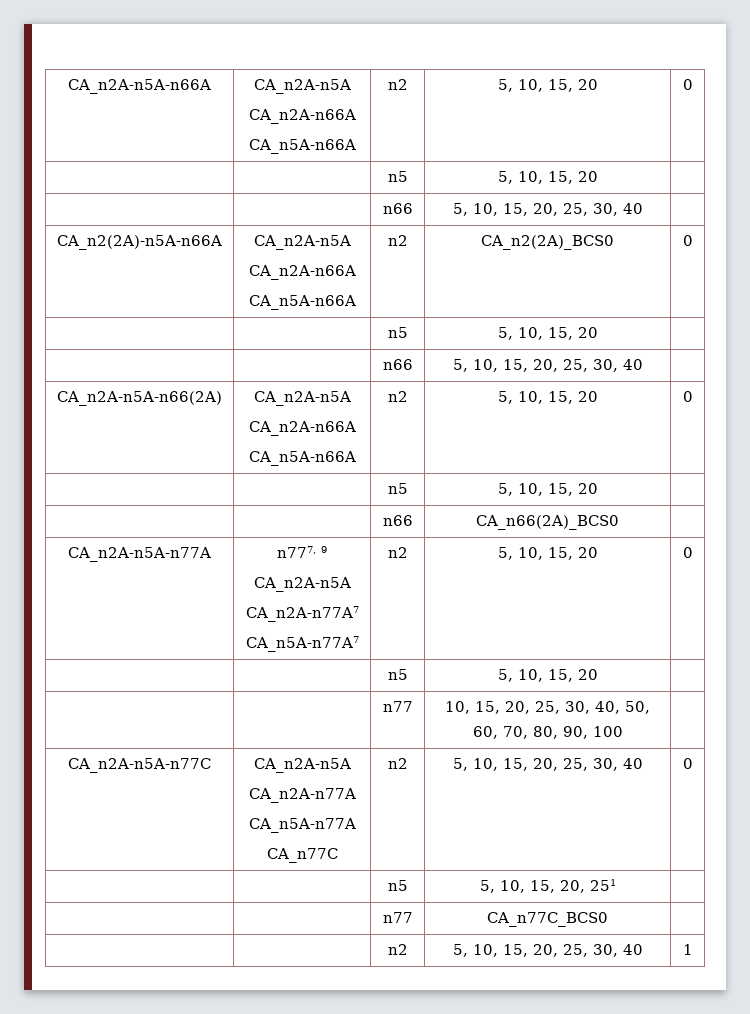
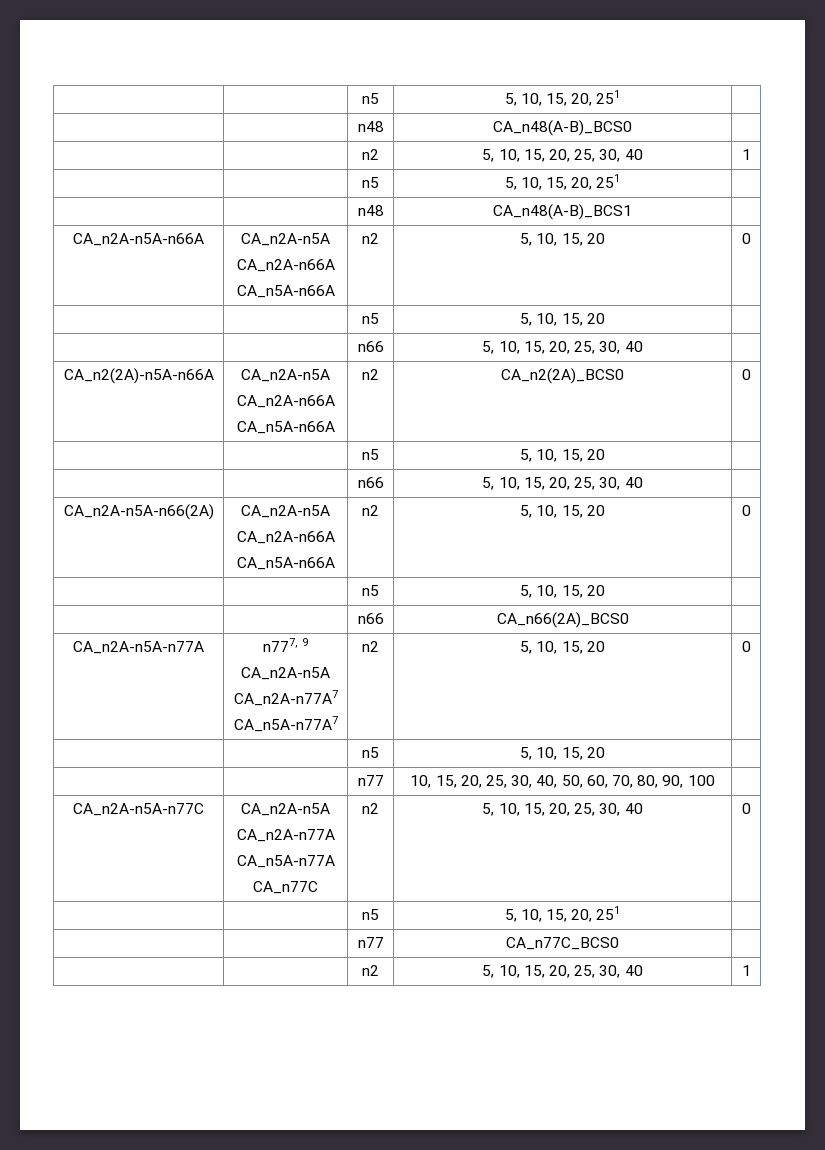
(68, 86) none -> [362,93,379,104] [504,90,621,106] [357,121,384,132] [493,120,632,136] [362,149,379,160] [482,149,643,162] [741,149,751,160] [362,177,379,188] [504,174,621,190] [357,205,384,216] [493,204,632,220] | | n5 | 5, 10, 15, 20, 251 | // | | n48 | CA_n48(A-B)_BCS0 | // | | n2 | 5, 10, 15, 20, 25, 30, 40 | 1 // | | n5 | 5, 10, 15, 20, 251 | // | | n48 | CA_n48(A-B)_BCS1 | //

